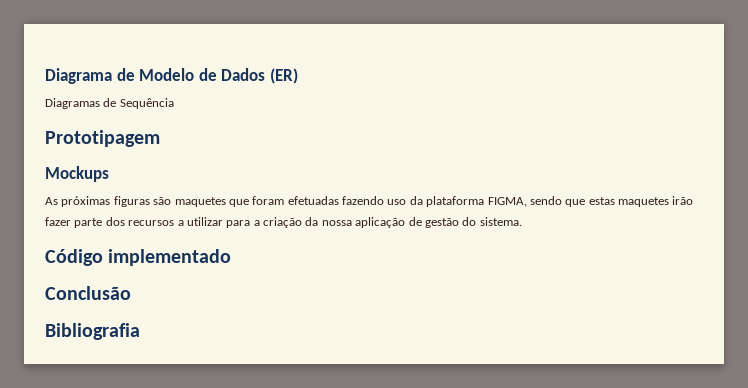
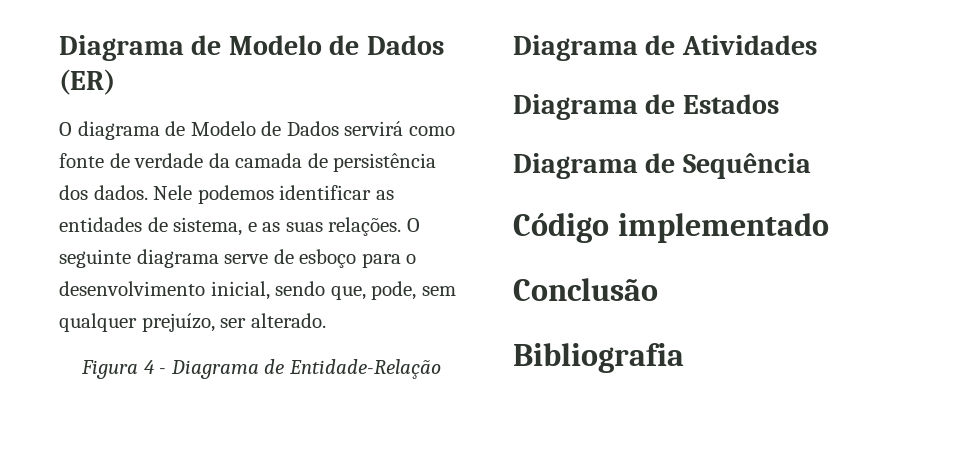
[45,98,174,109] [45,130,160,147] [45,166,109,182] [45,196,694,207] [45,217,522,228] Diagramas de Sequência // Prototipagem // Mockups // As próximas figuras são maquetes que foram efetuadas fazendo uso da plataforma FIGMA, sendo que estas maquetes irão fazer parte dos recursos a utilizar para a criação da nossa aplicação de gestão do sistema. -> [59,121,455,140] [59,153,437,172] [59,185,394,204] [59,217,420,236] [59,249,417,268] [59,281,456,300] [59,313,326,332] [81,359,441,379] [513,35,817,61] [513,94,779,120] [513,153,811,179] O diagrama de Modelo de Dados servirá como fonte de verdade da camada de persistência dos dados. Nele podemos identificar as entidades de sistema, e as suas relações. O seguinte diagrama serve de esboço para o desenvolvimento inicial, sendo que, pode, sem qualquer prejuízo, ser alterado. // Figura 4 - Diagrama de Entidade-Relação // Diagrama de Atividades // Diagrama de Estados // Diagrama de Sequência

